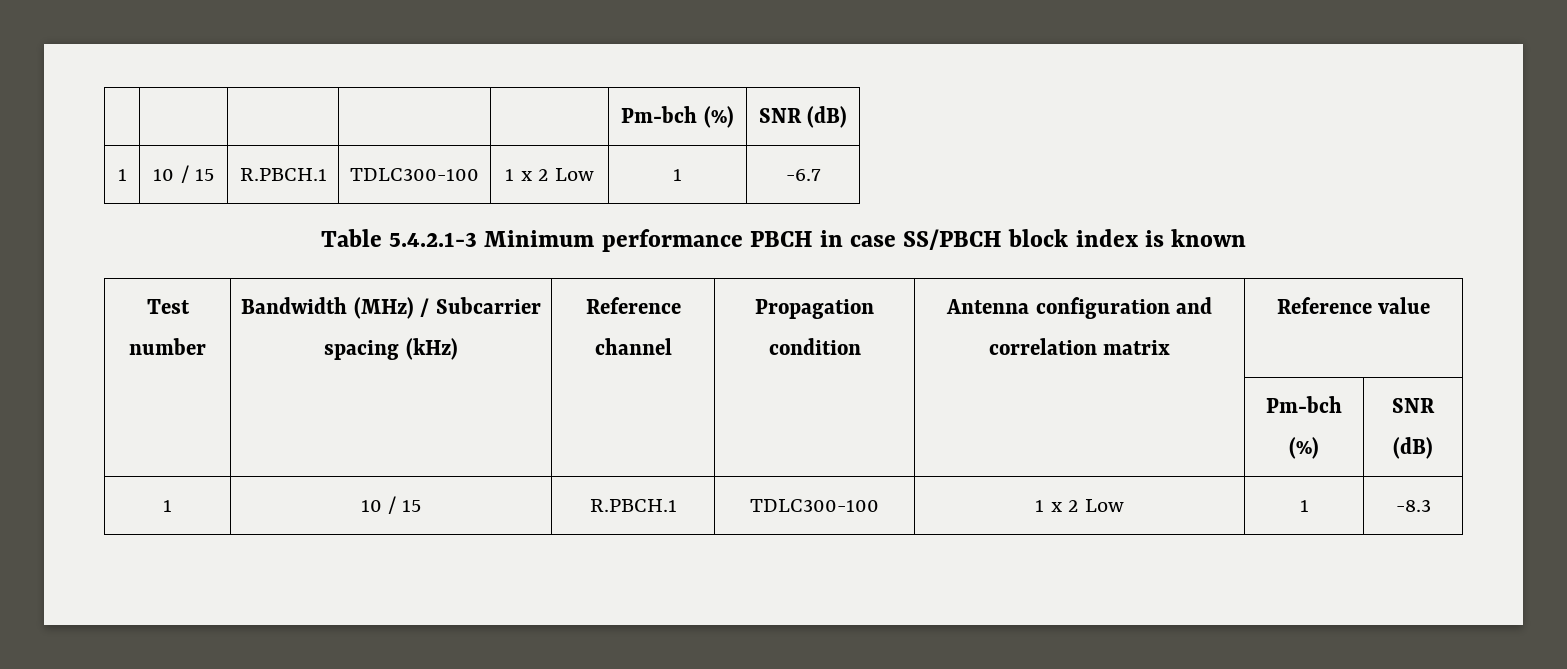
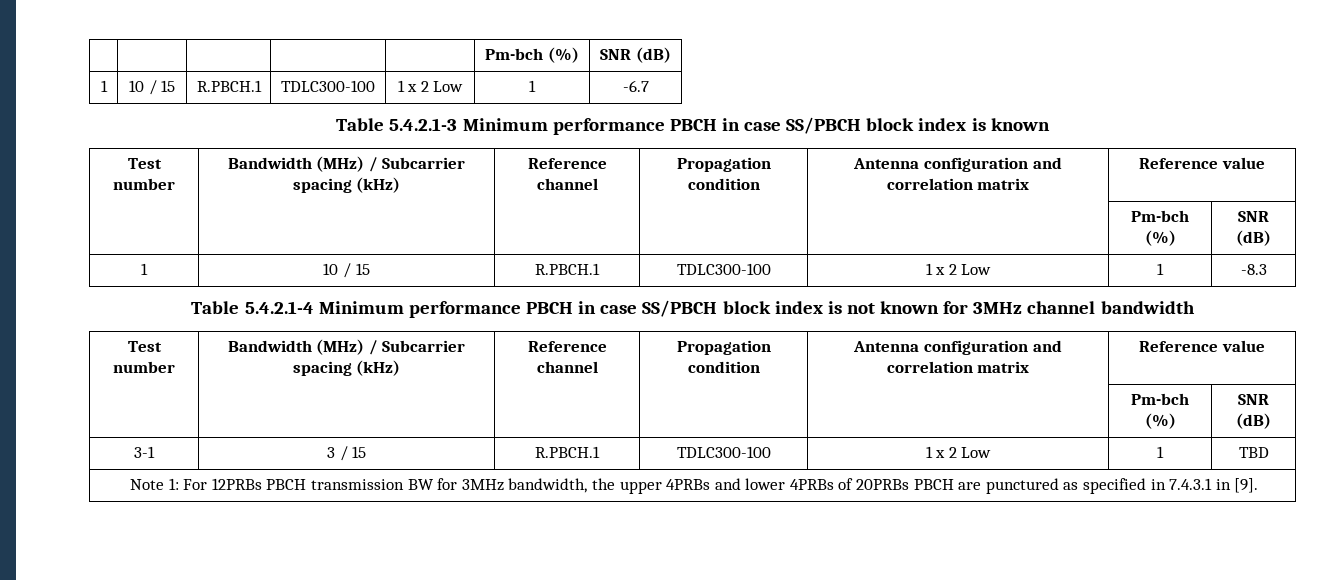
(1431, 505) none -> [191,300,1195,318] [127,341,162,352] [113,361,175,373] [227,339,466,355] [292,360,401,376] [527,341,607,352] [536,361,598,373] [676,340,771,355] [687,361,760,373] [853,340,1062,355] [886,361,1030,373] [1139,340,1265,352] [1131,393,1189,405] [1144,413,1176,429] [1238,394,1269,405] [1236,413,1271,429] [134,446,155,458] [326,446,367,461] [535,446,600,458] [676,446,771,458] [925,446,992,458] [1157,446,1164,458] [1238,447,1269,458] [130,478,1259,494] // Table 5.4.2.1-4 Minimum performance PBCH in case SS/PBCH block index is not known for 3MHz channel bandwidth // Test number | Bandwidth (MHz) / Subcarrier spacing (kHz) | Reference channel | Propagation condition | Antenna configuration and correlation matrix | Reference value // | | | | | Pm-bch (%) | SNR (dB) // 3-1 | 3 / 15 | R.PBCH.1 | TDLC300-100 | 1 x 2 Low | 1 | TBD // Note 1: For 12PRBs PBCH transmission BW for 3MHz bandwidth, the upper 4PRBs and lower 4PRBs of 20PRBs PBCH are punctured as specified in 7.4.3.1 in [9].

